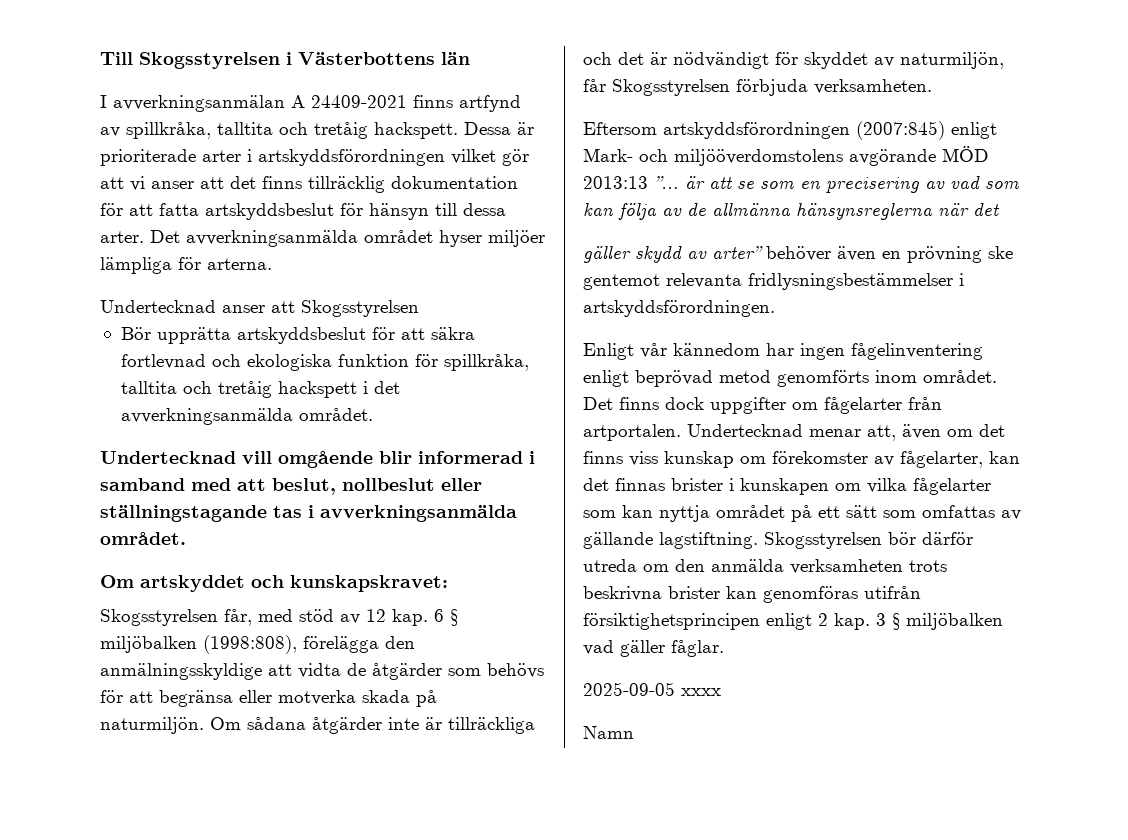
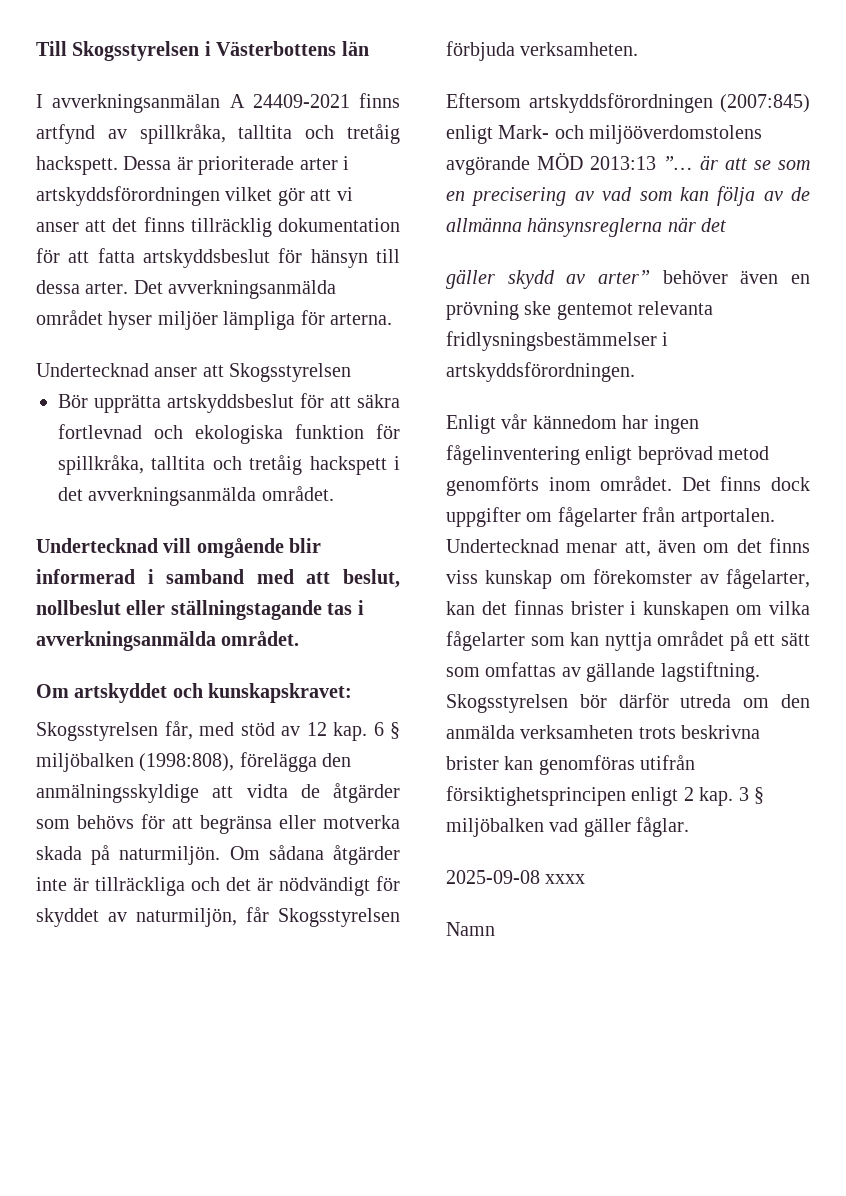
[583,682,675,696] 2025-09-05 -> [446,870,540,884] 2025-09-08

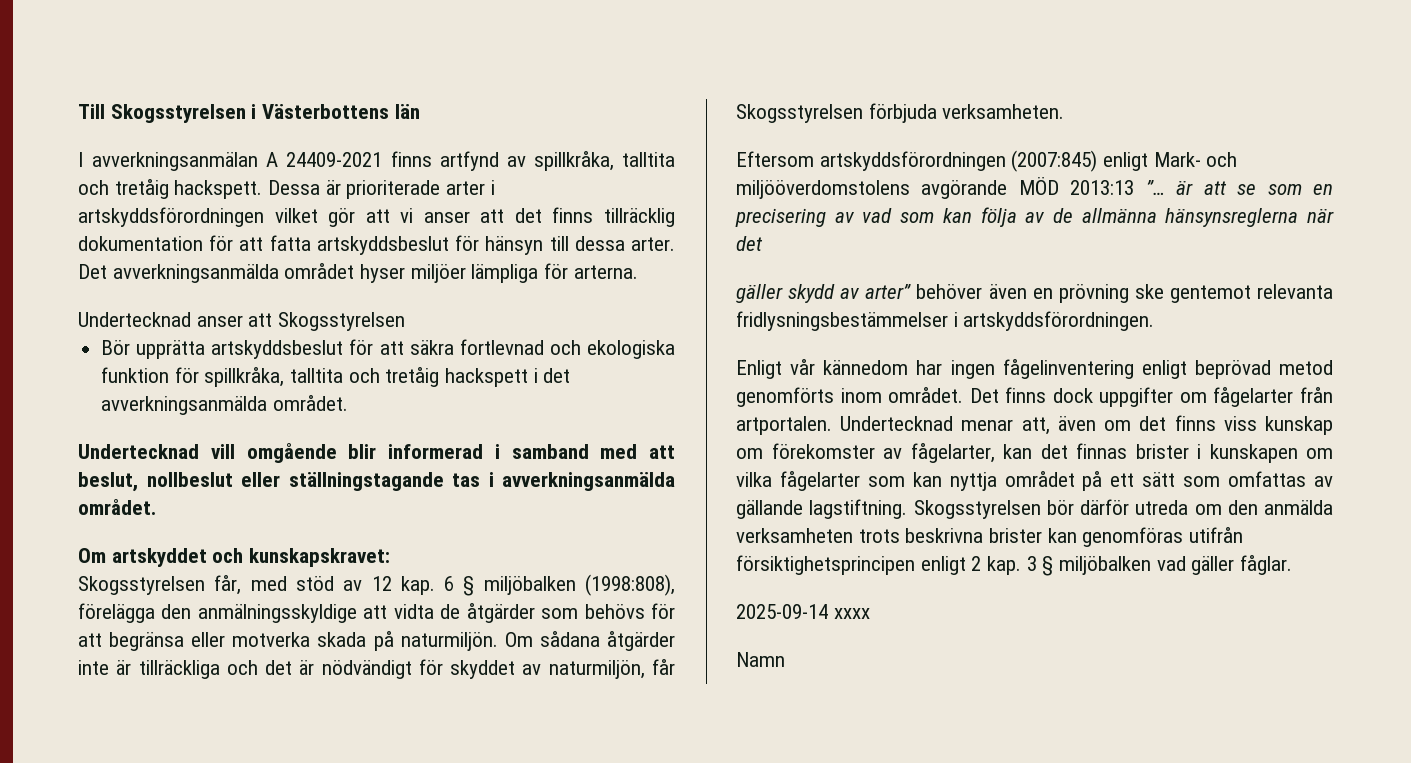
[446,870,540,884] 2025-09-08 -> [736,604,828,619] 2025-09-14

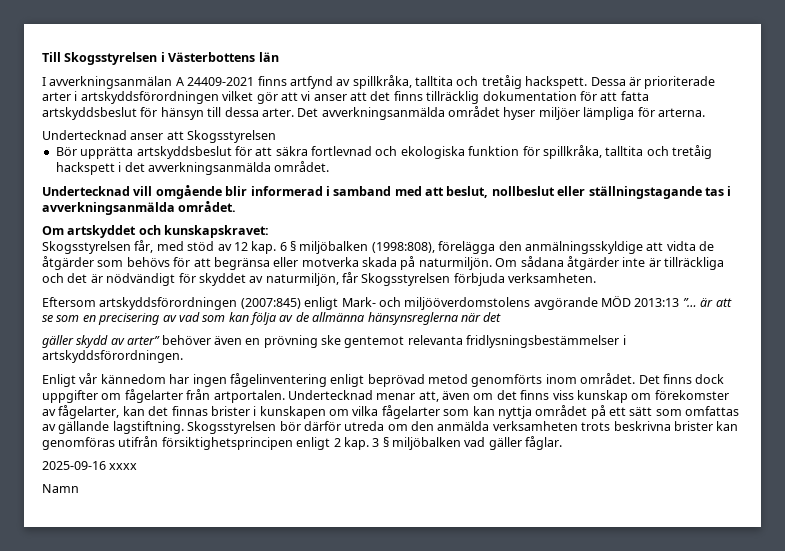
[736,604,828,619] 2025-09-14 -> [42,461,106,470] 2025-09-16

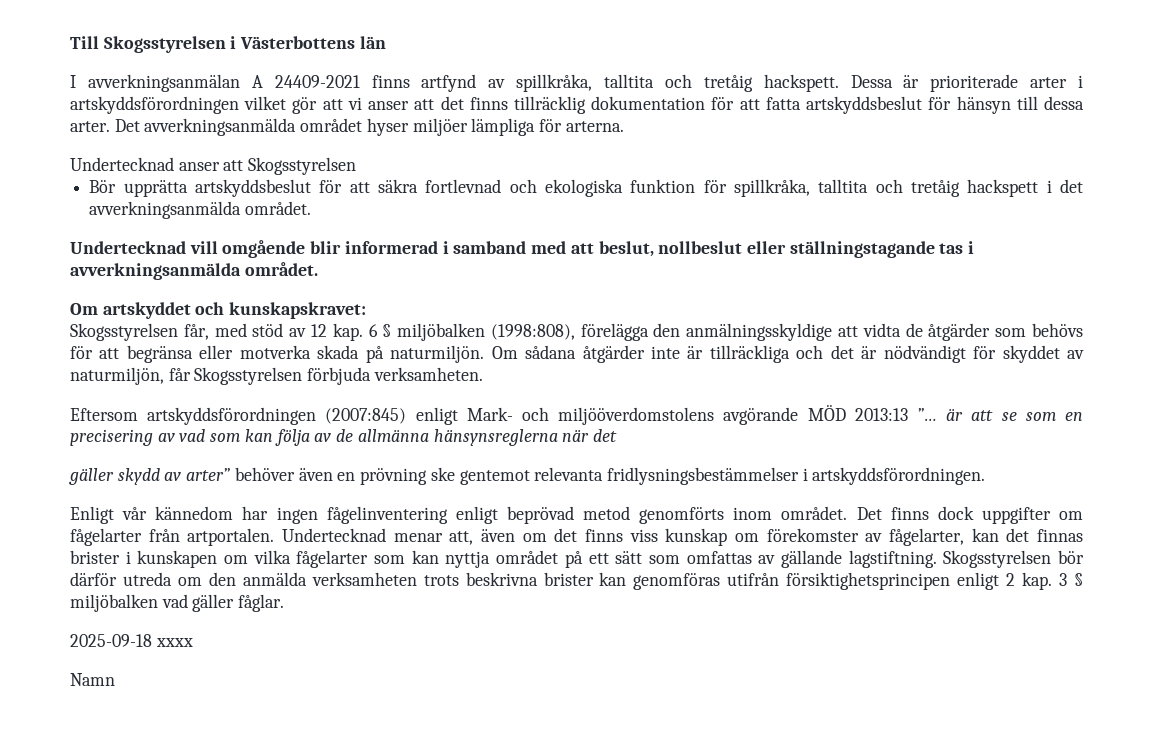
[42,461,106,470] 2025-09-16 -> [70,634,152,647] 2025-09-18

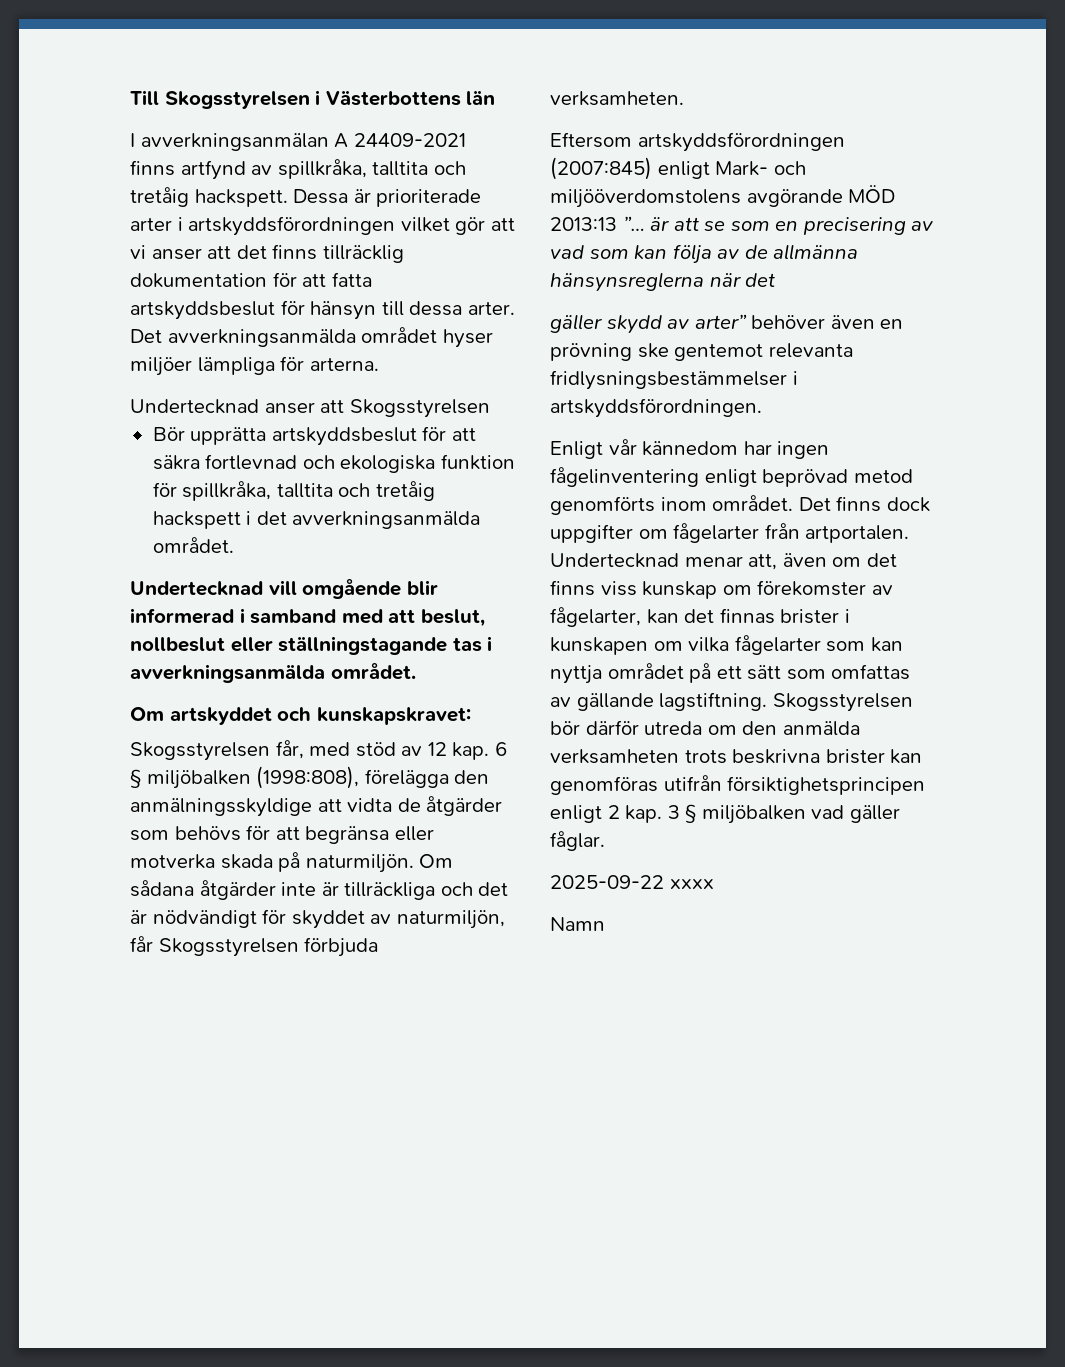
[70,634,152,647] 2025-09-18 -> [550,875,664,889] 2025-09-22

